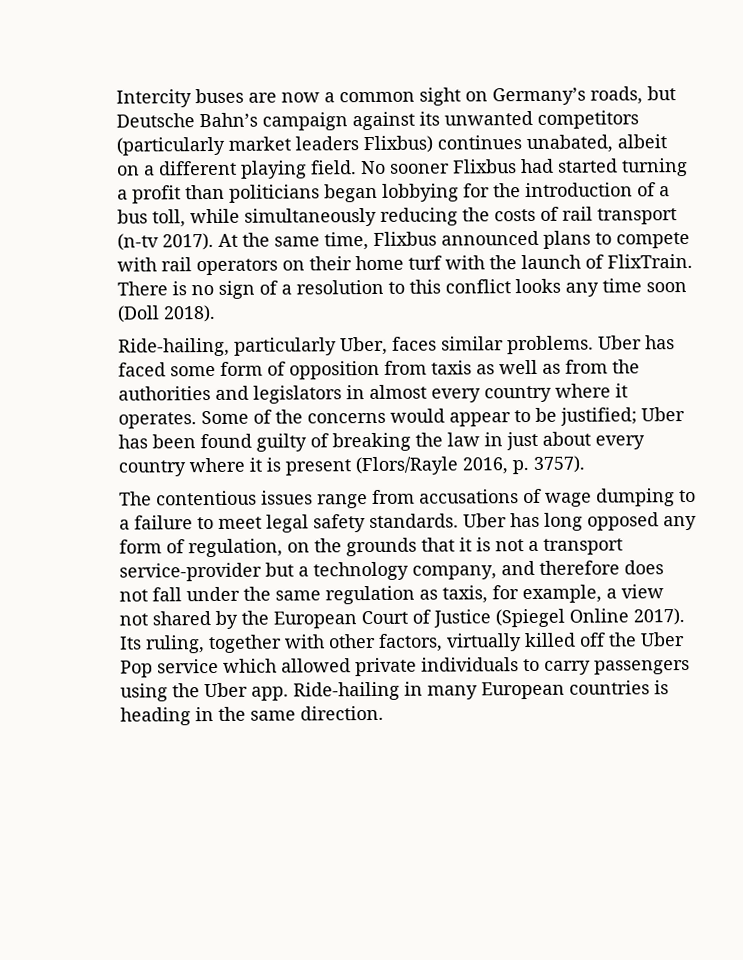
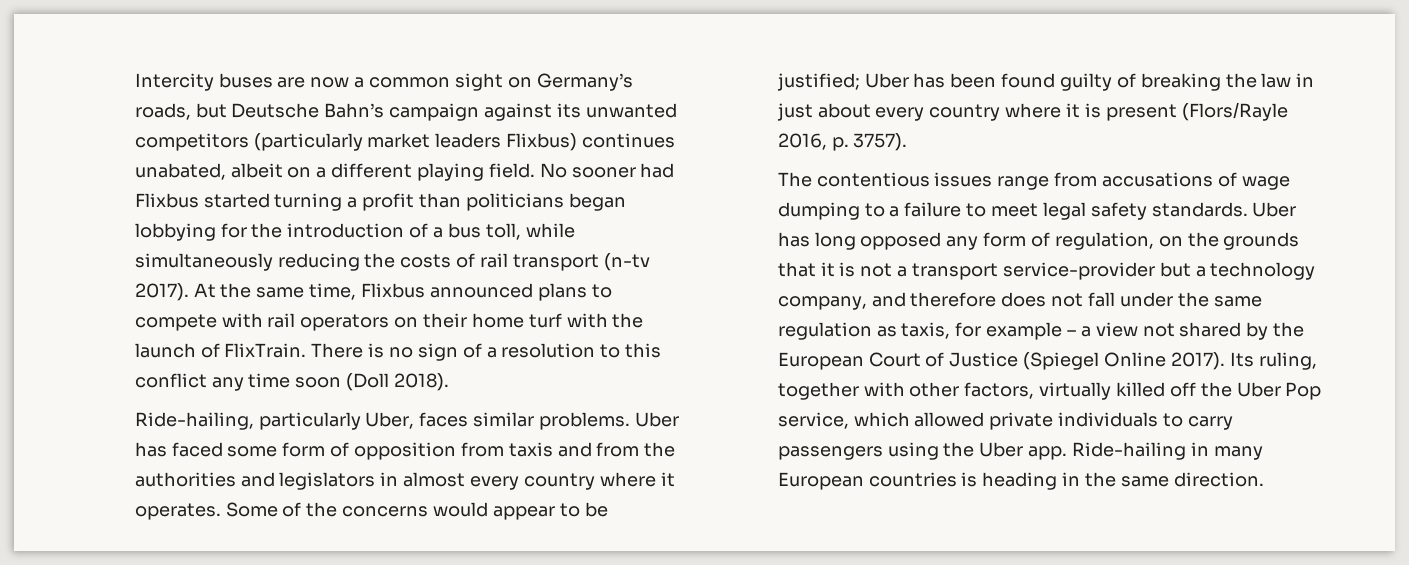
[452,158,555,174] Flixbus had -> [640,163,675,178] [134,193,199,208] had Flixbus
[515,278,562,294] looks -> (207, 380) none
[476,359,562,375] as well as -> [557,442,592,457] and
[522,584,603,604] example, -> [986,322,1076,340] example –
[157,658,220,674] service -> [777,412,849,429] service,

